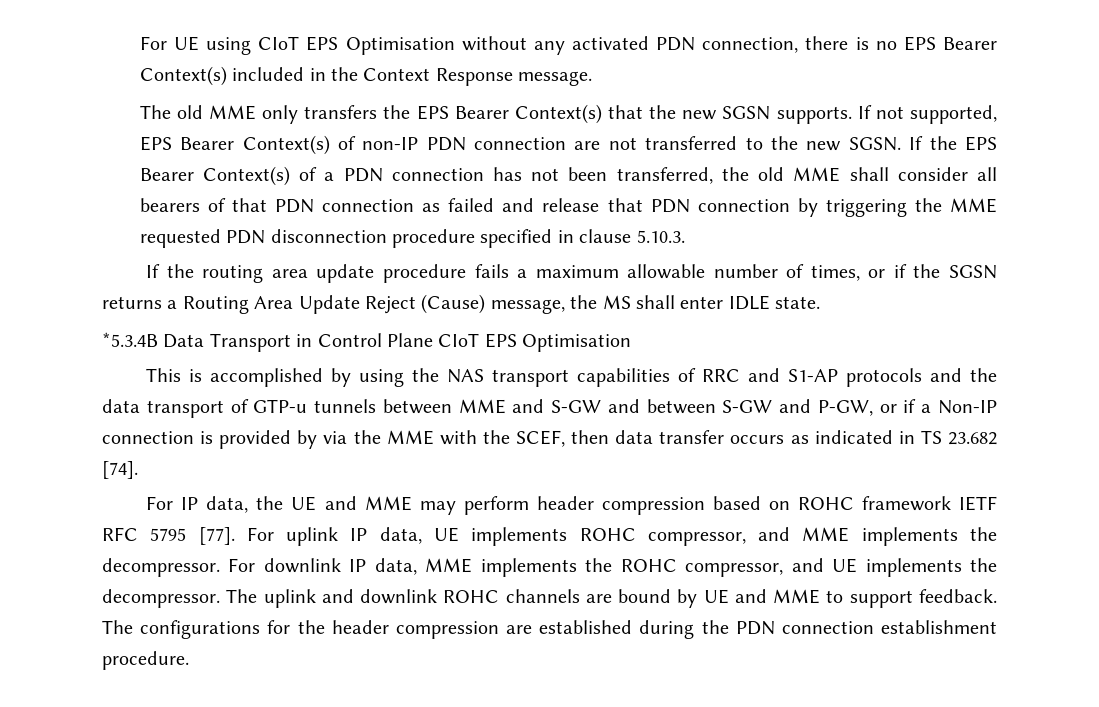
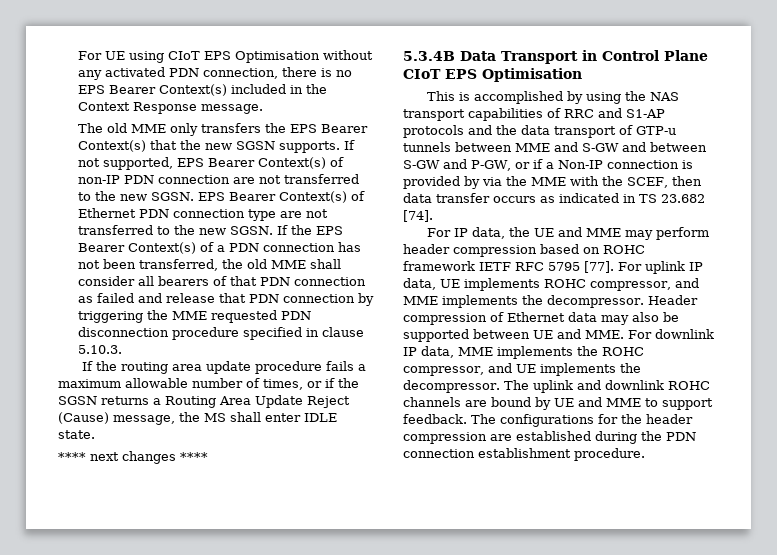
(901, 144) none -> [197,191,365,203] [77,208,328,221] [77,225,273,235] EPS Bearer Context(s) of Ethernet PDN connection type are not transferred to the new SGSN.
[102,332,158,347] *5.3.4B -> [58,451,208,464] [403,51,455,61] **** next changes **** // 5.3.4B
(220, 567) none -> [647,295,698,305] [403,312,679,325] [403,329,624,342] Header compression of Ethernet data may also be supported between UE and MME.

